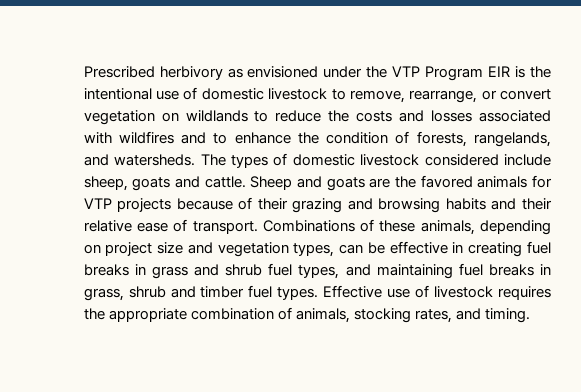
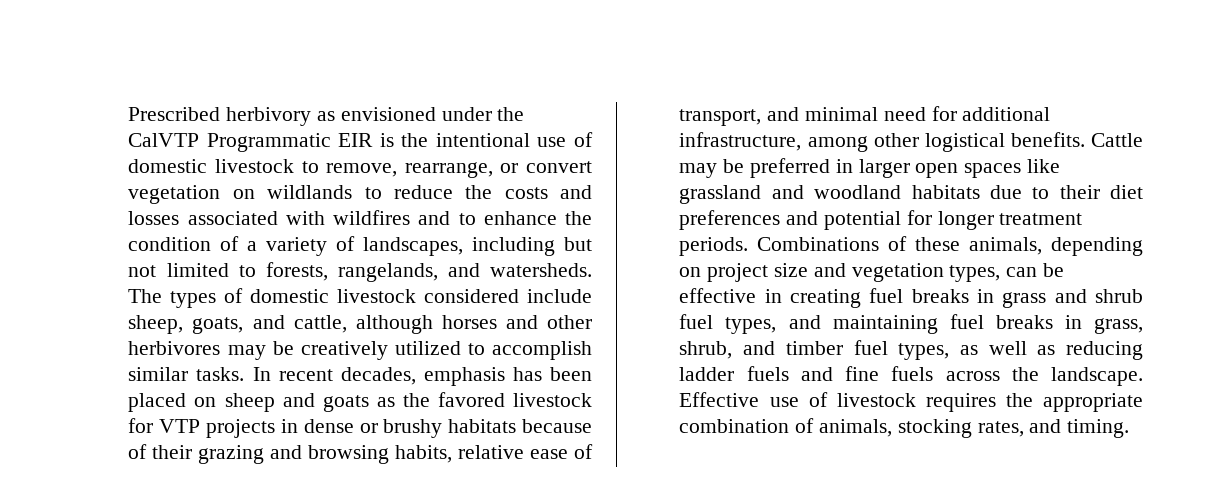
[392,66,484,81] VTP Program -> [128,133,331,152] CalVTP Programmatic
(410, 137) none -> [247,236,592,256] [128,263,256,277] a variety of landscapes, including but not limited to
[132,176,293,191] goats and cattle. Sheep -> [192,315,592,334] [128,341,592,360] [128,367,592,386] [128,393,275,412] goats, and cattle, although horses and other herbivores may be creatively utilized to accomplish similar tasks. In recent decades, emphasis has been placed on sheep
[369,178,391,188] are -> [376,397,395,407] as
[477,176,528,188] animals -> [512,393,592,407] livestock
(172, 205) none -> [280,419,517,438] in dense or brushy habitats
[445,198,553,210] [83,219,258,234] habits and their relative ease of transport. -> [395,444,593,463] [679,106,1051,126] [679,132,1143,152] [679,158,1061,178] [679,185,1143,204] [679,210,1083,230] [679,237,749,256] habits, relative ease of transport, and minimal need for additional infrastructure, among other logistical benefits. Cattle may be preferred in larger open spaces like grassland and woodland habitats due to their diet preferences and potential for longer treatment periods.
[128,286,166,298] shrub -> [679,341,733,359] shrub,
[277,287,319,300] types. -> [898,341,1143,360] [679,366,1143,386] types, as well as reducing ladder fuels and fine fuels across the landscape.

